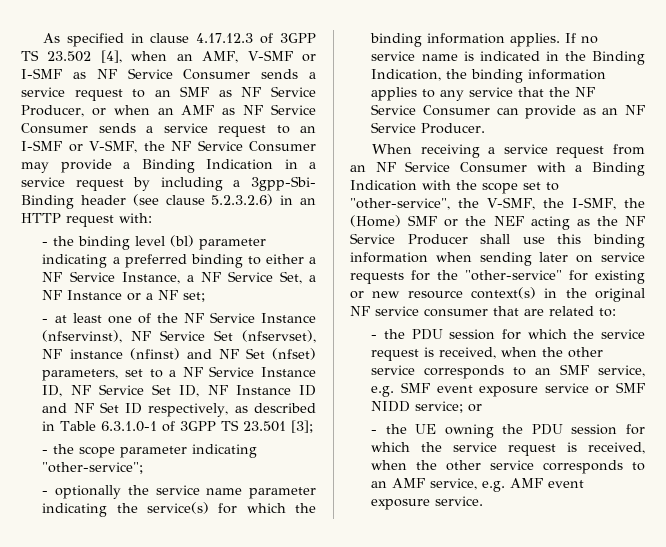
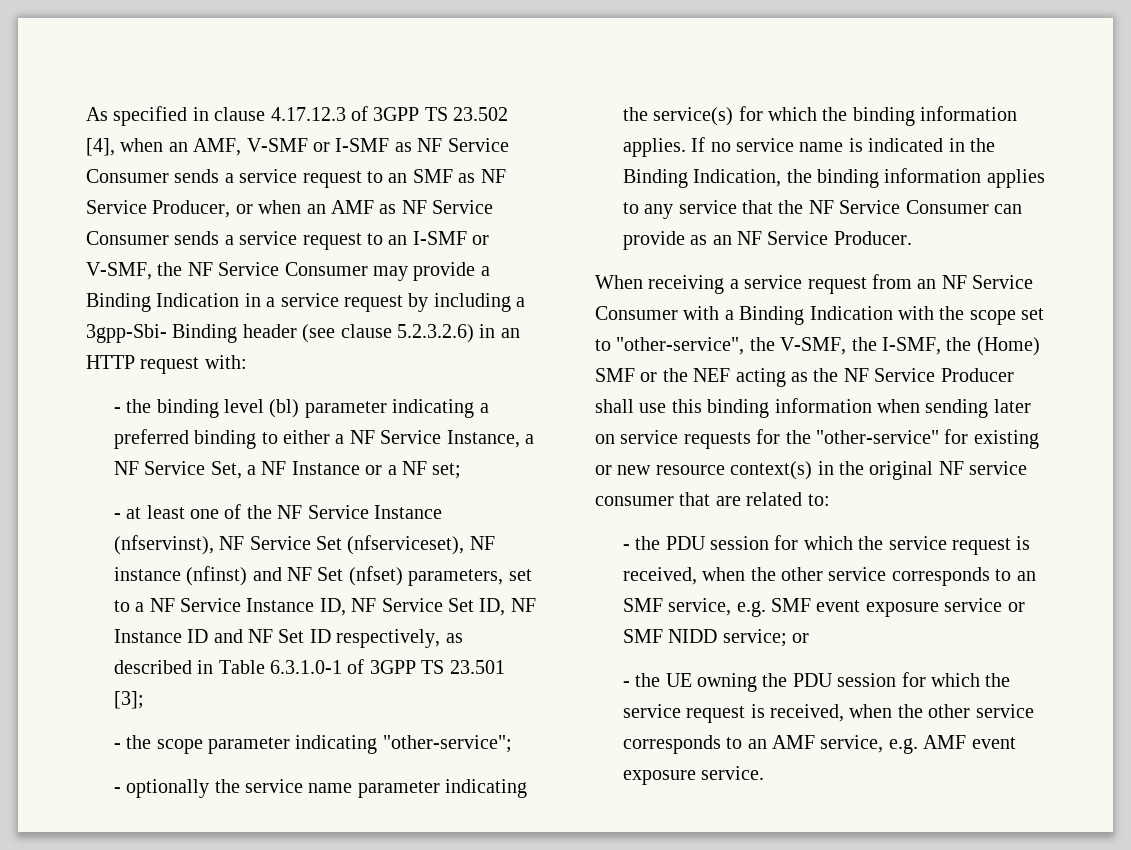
[242,330,316,343] (nfservset), -> [347,535,465,555] (nfserviceset),

